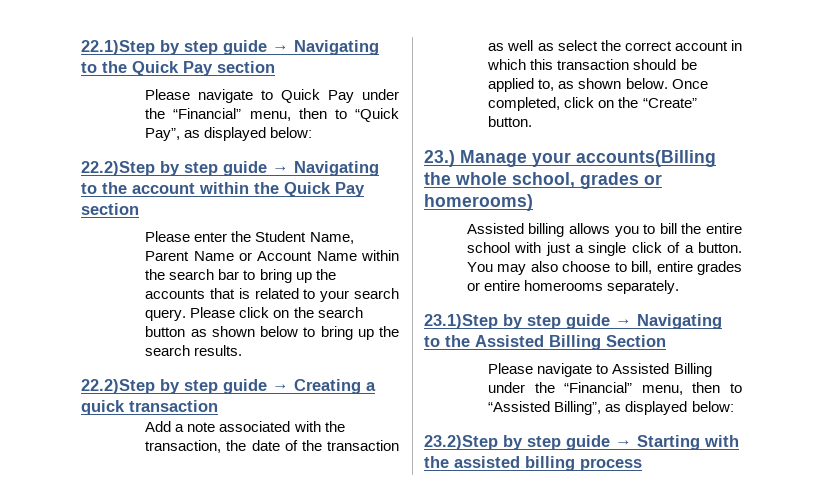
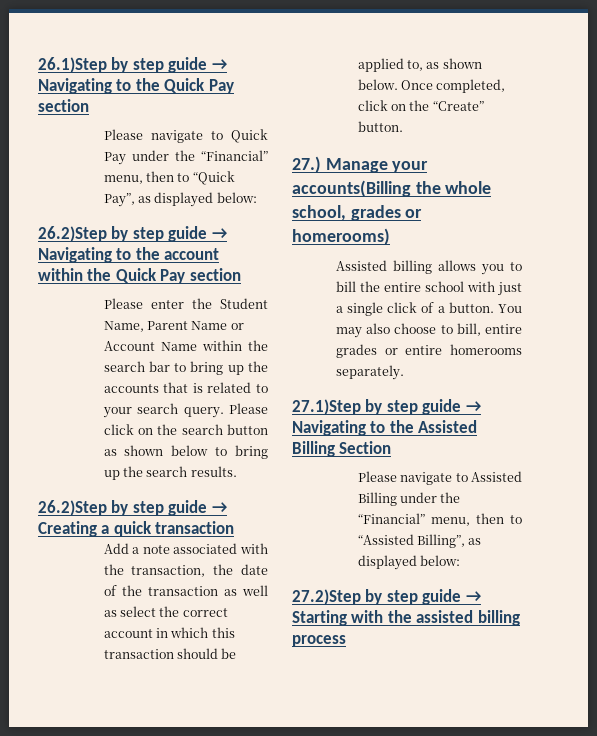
[81,40,155,55] 22.1)Step -> [38,57,107,73] 26.1)Step
[81,161,155,176] 22.2)Step -> [38,226,107,242] 26.2)Step
[81,379,155,394] 22.2)Step -> [38,500,107,516] 26.2)Step
[424,150,455,167] 23.) -> [292,156,321,173] 27.)
[424,314,498,329] 23.1)Step -> [292,399,361,415] 27.1)Step
[424,435,498,450] 23.2)Step -> [292,589,361,605] 27.2)Step

